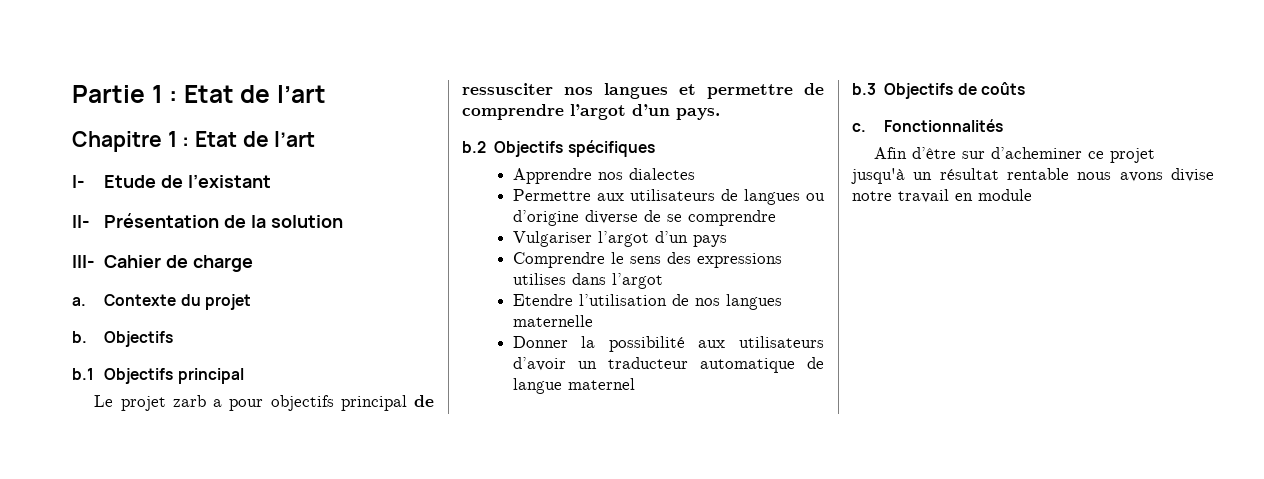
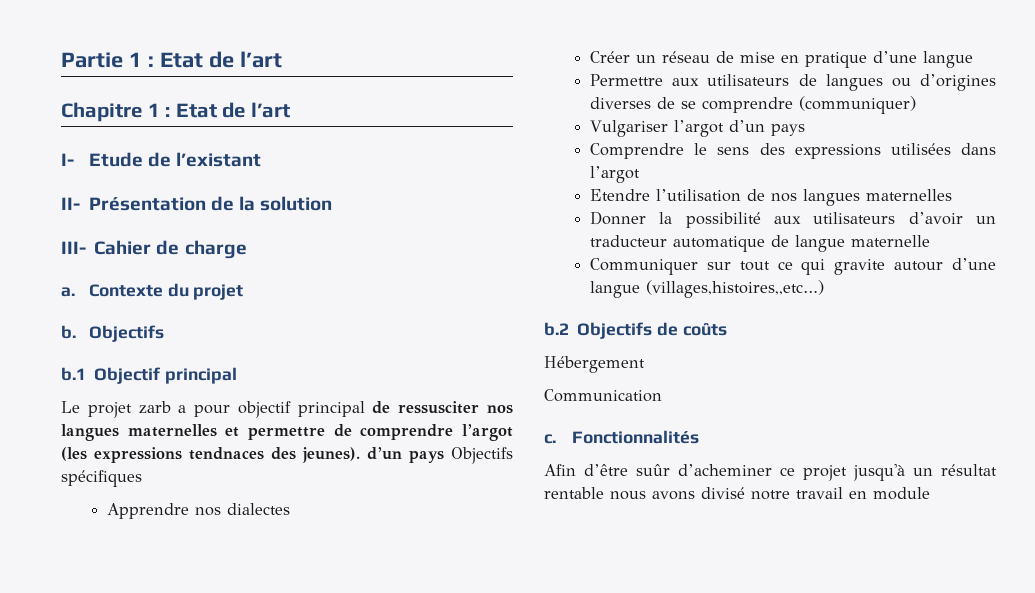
[104,368,174,384] Objectifs -> [94,367,161,384] Objectif
[270,395,334,411] objectifs -> [237,401,291,418] objectif
(668, 91) none -> [127,424,217,437] maternelles
[632,104,720,120] [462,141,486,153] d’un pays. // b.2 -> [61,447,444,463] (les expressions tendnaces des jeunes). d’un pays
(695, 174) none -> [590,51,974,68] // Créer un réseau de mise en pratique d’une langue
[512,210,638,226] d’origine diverse -> [920,74,996,91] [590,97,652,109] d’origines diverses
(776, 218) none -> [799,96,917,114] (communiquer)
[512,273,566,285] utilises -> [890,143,951,155] utilisées
[512,315,593,327] maternelle -> [866,189,953,201] maternelles
[567,378,635,390] [852,83,876,95] maternel // b.3 -> [851,235,931,247] [590,258,996,275] [590,280,825,298] [544,322,569,336] maternelle // Communiquer sur tout ce qui gravite autour d’une langue (villages,histoires,,etc…) // b.2
(1025, 88) none -> [544,356,645,373] [544,389,662,402] // Hébergement // Communication
[962,151,986,159] sur -> [636,464,670,476] suûr
[1171,168,1214,182] divise -> [701,487,745,499] divisé

